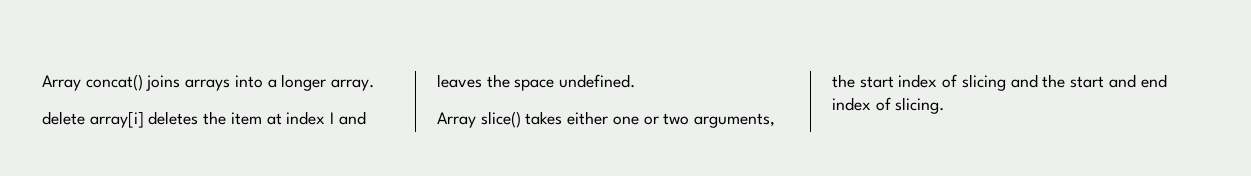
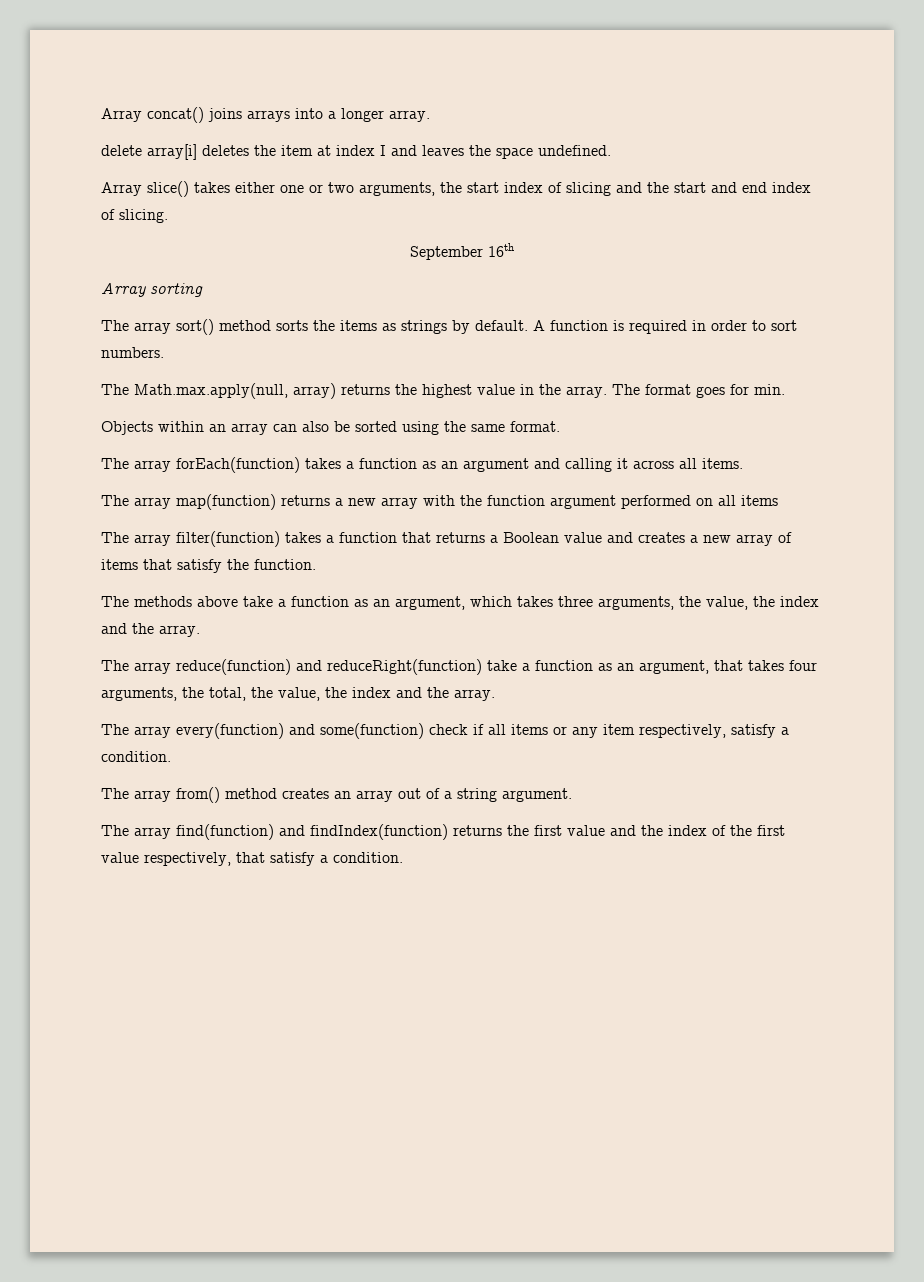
(945, 105) none -> [410,243,514,260] [101,283,203,297] [101,319,797,335] [101,347,164,358] [101,383,785,399] [101,421,560,435] [101,457,743,473] [101,494,778,510] [101,531,792,547] [101,559,316,573] [101,596,819,610] [101,623,200,637] [101,659,817,675] [101,687,495,701] [101,723,789,739] [101,751,171,762] [101,787,572,803] [101,824,785,840] [101,852,403,866] // September 16th // Array sorting // The array sort() method sorts the items as strings by default. A function is required in order to sort numbers. // The Math.max.apply(null, array) returns the highest value in the array. The format goes for min. // Objects within an array can also be sorted using the same format. // The array forEach(function) takes a function as an argument and calling it across all items. // The array map(function) returns a new array with the function argument performed on all items // The array filter(function) takes a function that returns a Boolean value and creates a new array of items that satisfy the function. // The methods above take a function as an argument, which takes three arguments, the value, the index and the array. // The array reduce(function) and reduceRight(function) take a function as an argument, that takes four arguments, the total, the value, the index and the array. // The array every(function) and some(function) check if all items or any item respectively, satisfy a condition. // The array from() method creates an array out of a string argument. // The array find(function) and findIndex(function) returns the first value and the index of the first value respectively, that satisfy a condition.

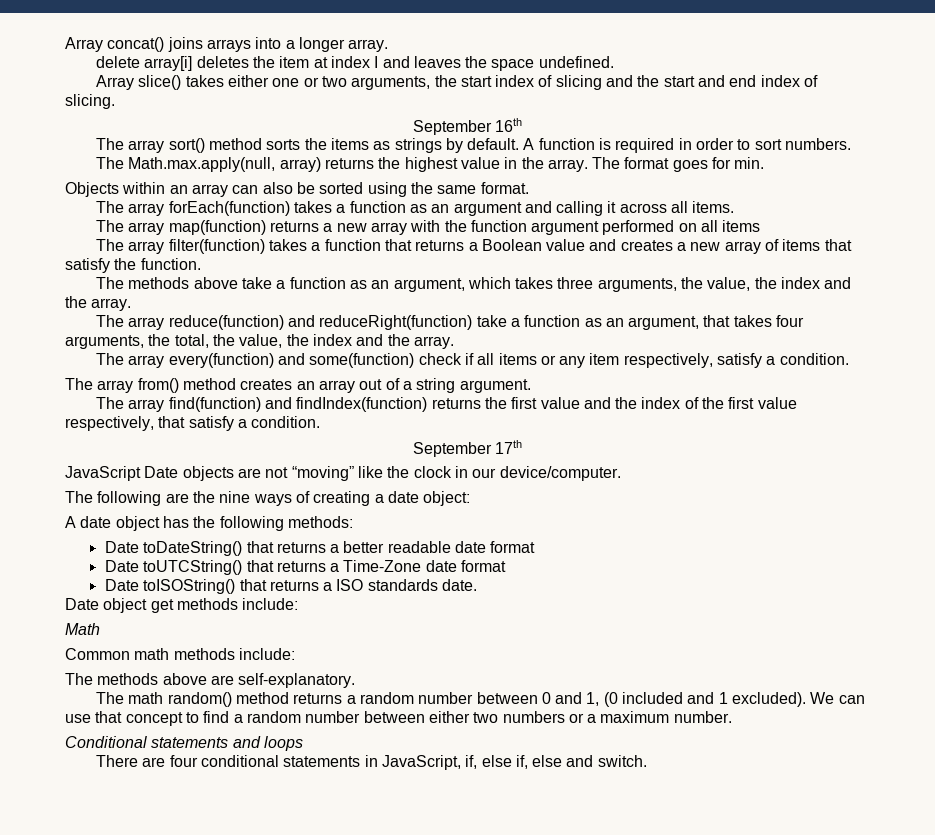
[101,283,203,297] // Array sorting -> (523, 125) none
(403, 857) none -> [412,440,523,457] [65,466,621,481] [65,491,471,506] [65,516,353,531] [104,541,536,556] [104,560,507,575] [104,579,478,594] [65,598,299,613] [65,623,100,635] [65,648,295,660] [65,673,356,688] [95,692,865,707] [65,711,732,726] [65,736,303,751] [95,755,647,770] // September 17th // JavaScript Date objects are not “moving” like the clock in our device/computer. // The following are the nine ways of creating a date object: // A date object has the following methods: // Date toDateString() that returns a better readable date format // Date toUTCString() that returns a Time-Zone date format // Date toISOString() that returns a ISO standards date. // Date object get methods include: // Math // Common math methods include: // The methods above are self-explanatory. // The math random() method returns a random number between 0 and 1, (0 included and 1 excluded). We can use that concept to find a random number between either two numbers or a maximum number. // Conditional statements and loops // There are four conditional statements in JavaScript, if, else if, else and switch.

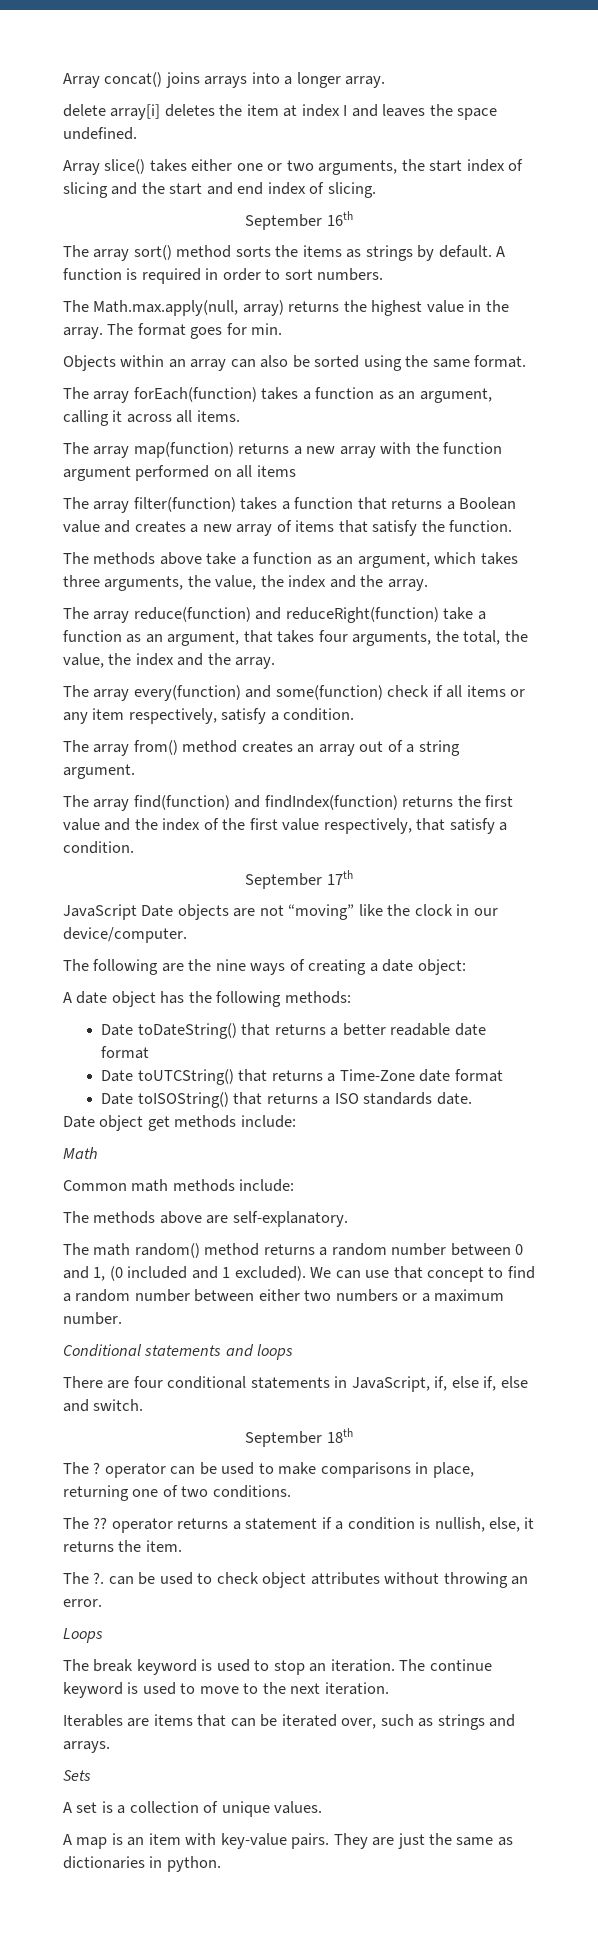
[453,201,552,216] argument and -> [419,388,492,403] argument,
(647, 761) none -> [245,1428,353,1447] [63,1462,474,1478] [63,1485,291,1501] [63,1517,535,1533] [63,1540,182,1552] [63,1572,529,1588] [63,1599,102,1607] [63,1628,103,1643] [63,1659,492,1675] [63,1682,389,1698] [63,1714,516,1730] [63,1741,110,1753] [63,1770,91,1781] [63,1801,323,1817] [63,1833,513,1849] [63,1856,221,1872] // September 18th // The ? operator can be used to make comparisons in place, returning one of two conditions. // The ?? operator returns a statement if a condition is nullish, else, it returns the item. // The ?. can be used to check object attributes without throwing an error. // Loops // The break keyword is used to stop an iteration. The continue keyword is used to move to the next iteration. // Iterables are items that can be iterated over, such as strings and arrays. // Sets // A set is a collection of unique values. // A map is an item with key-value pairs. They are just the same as dictionaries in python.

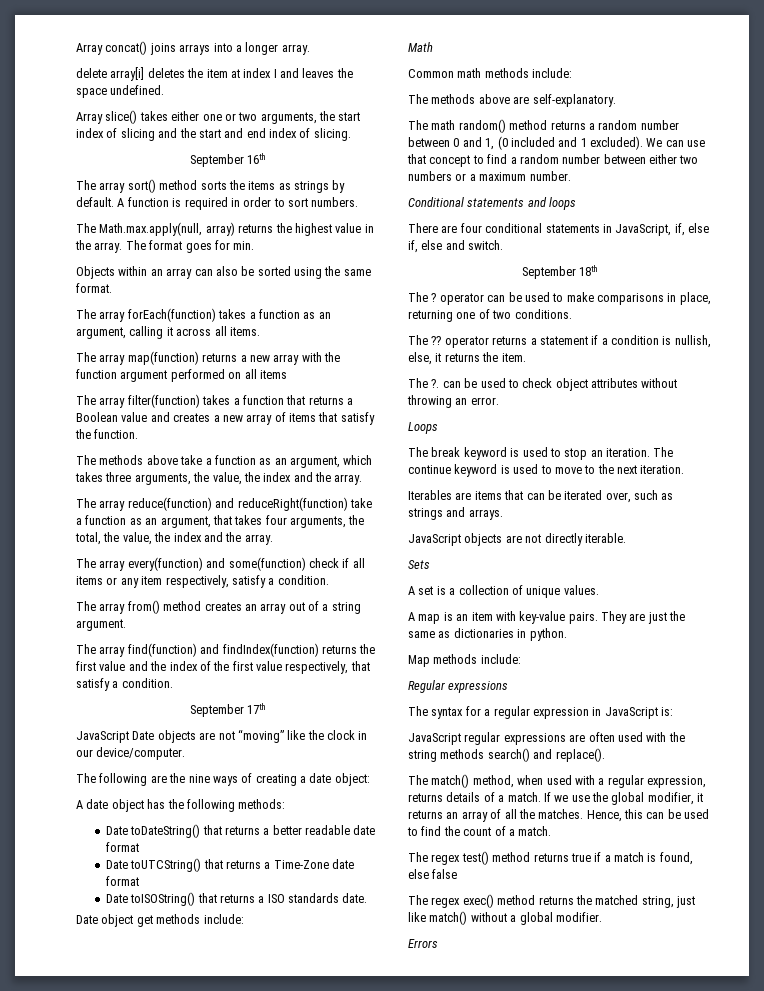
(110, 1747) none -> [408,533,626,546] // JavaScript objects are not directly iterable.
(221, 1864) none -> [408,654,521,667] [408,680,509,693] [408,706,673,719] [408,732,685,745] [408,748,605,762] [408,774,706,788] [408,792,704,805] [408,809,710,822] [407,826,552,836] [408,851,693,865] [408,869,458,879] [408,894,695,908] [408,911,602,925] [408,939,438,948] // Map methods include: // Regular expressions // The syntax for a regular expression in JavaScript is: // JavaScript regular expressions are often used with the string methods search() and replace(). // The match() method, when used with a regular expression, returns details of a match. If we use the global modifier, it returns an array of all the matches. Hence, this can be used to find the count of a match. // The regex test() method returns true if a match is found, else false // The regex exec() method returns the matched string, just like match() without a global modifier. // Errors

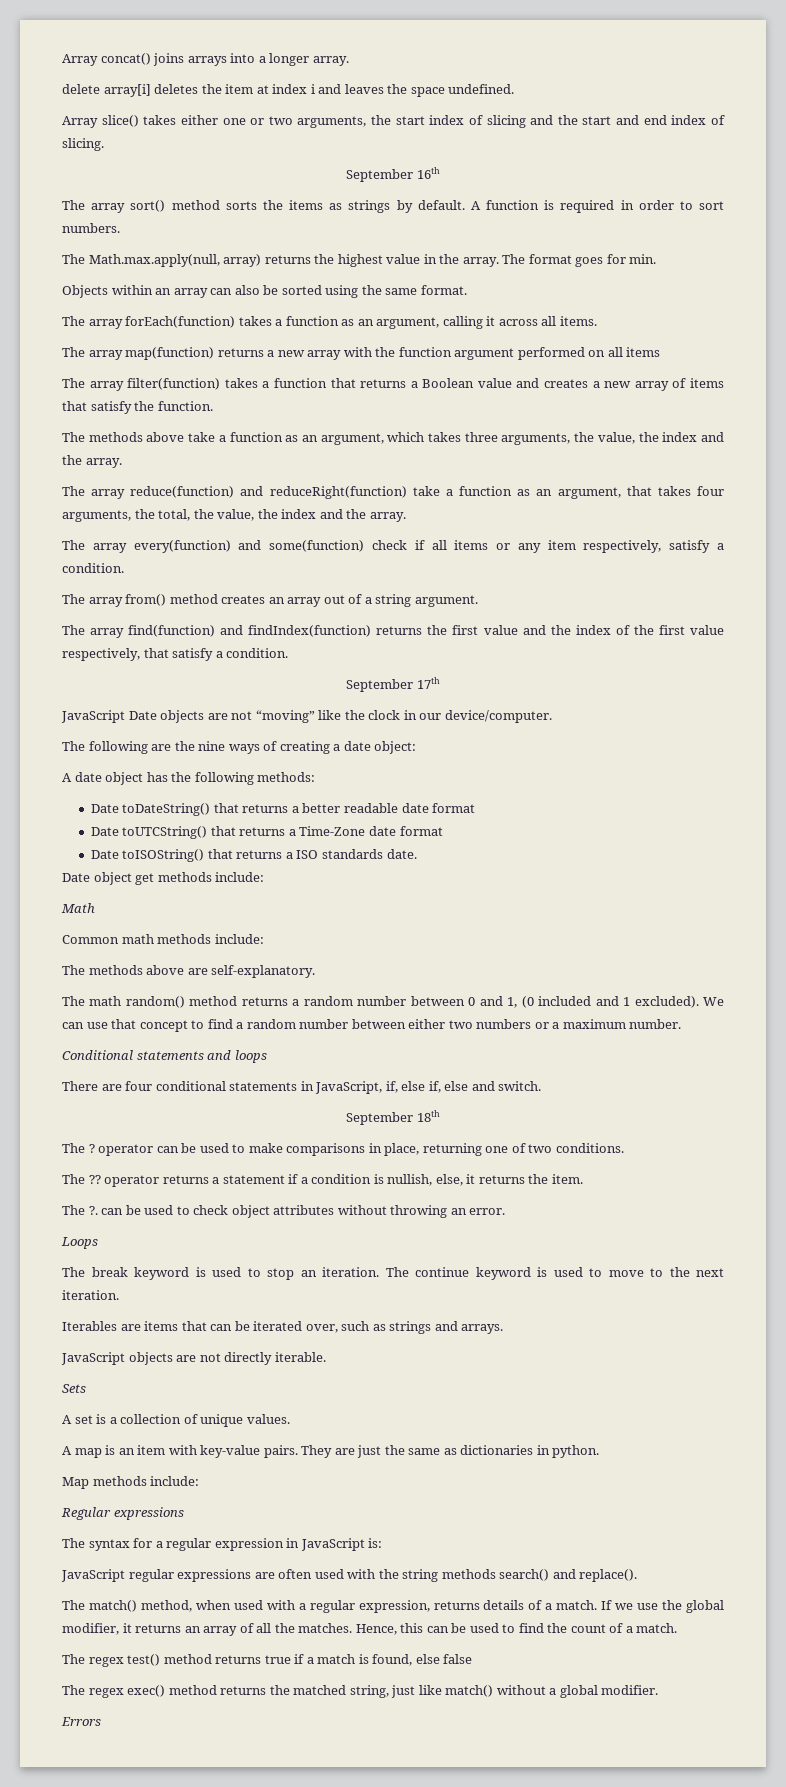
[273,69,277,78] I -> [310,84,315,94] i

